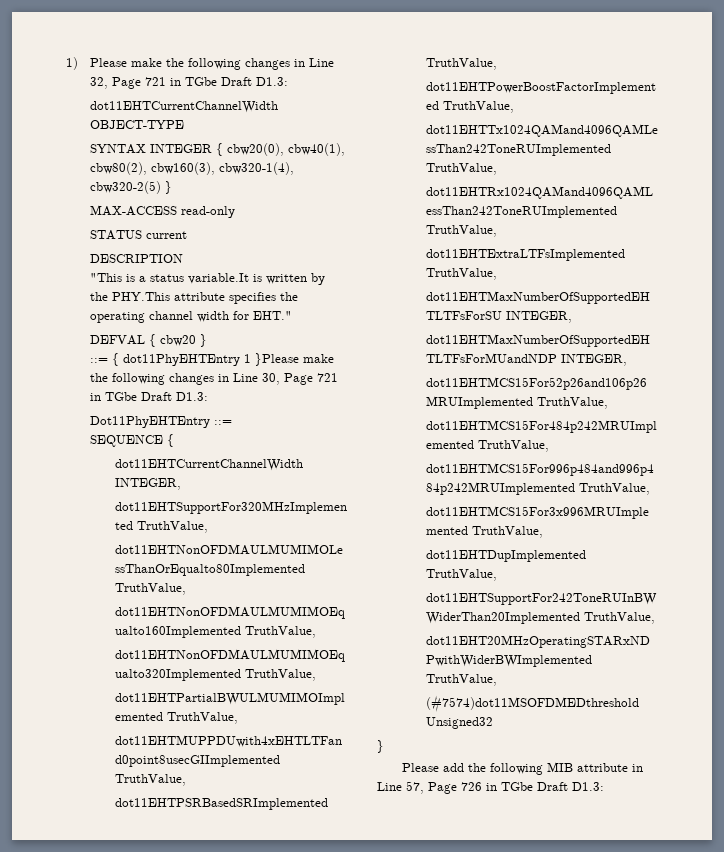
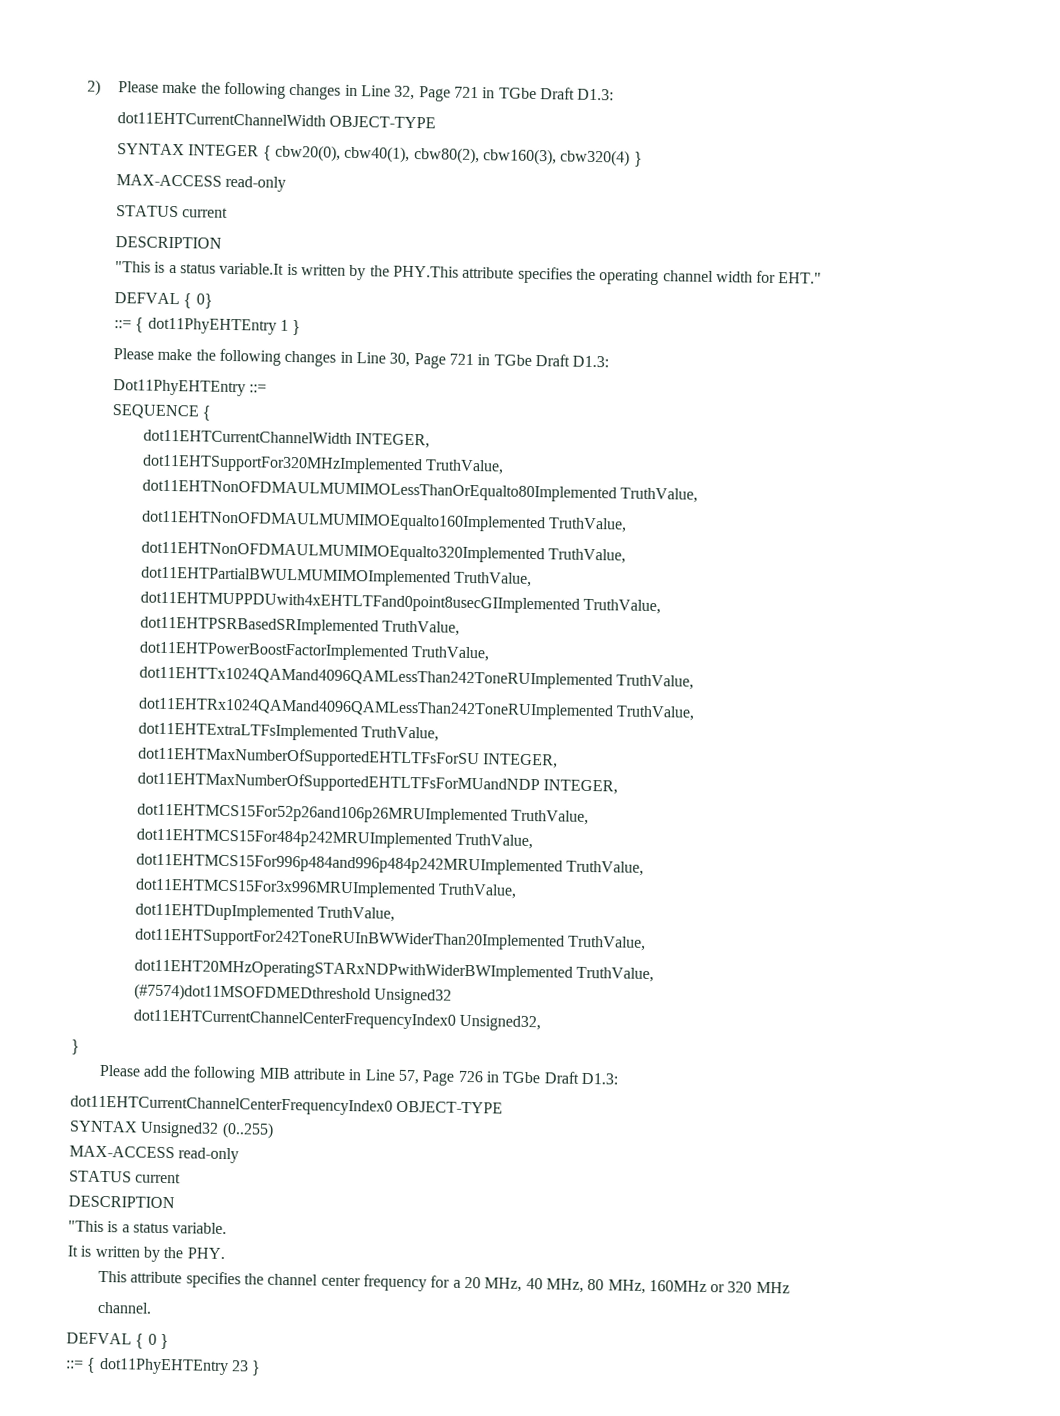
[66,57,78,70] 1) -> [87,79,101,96] 2)
[219,162,295,175] [90,181,162,194] cbw320-1(4), cbw320-2(5) -> [559,149,631,167] cbw320(4)
[160,334,208,347] cbw20 } -> [195,293,213,309] 0}
[255,353,300,366] }Please -> [292,320,302,336] [113,348,155,360] } // Please
(493, 723) none -> [133,1009,542,1032] // dot11EHTCurrentChannelCenterFrequencyIndex0 Unsigned32,
(604, 786) none -> [70,1095,504,1116] [69,1120,274,1139] [69,1145,240,1164] [69,1170,182,1184] [68,1195,175,1209] [68,1220,228,1235] [67,1245,226,1262] [98,1270,790,1294] [97,1301,153,1314] [66,1332,169,1350] [65,1357,262,1376] // dot11EHTCurrentChannelCenterFrequencyIndex0 OBJECT-TYPE // SYNTAX Unsigned32 (0..255) // MAX-ACCESS read-only // STATUS current // DESCRIPTION // "This is a status variable. // It is written by the PHY. // This attribute specifies the channel center frequency for a 20 MHz, 40 MHz, 80 MHz, 160MHz or 320 MHz // channel. // DEFVAL { 0 } // ::= { dot11PhyEHTEntry 23 }

